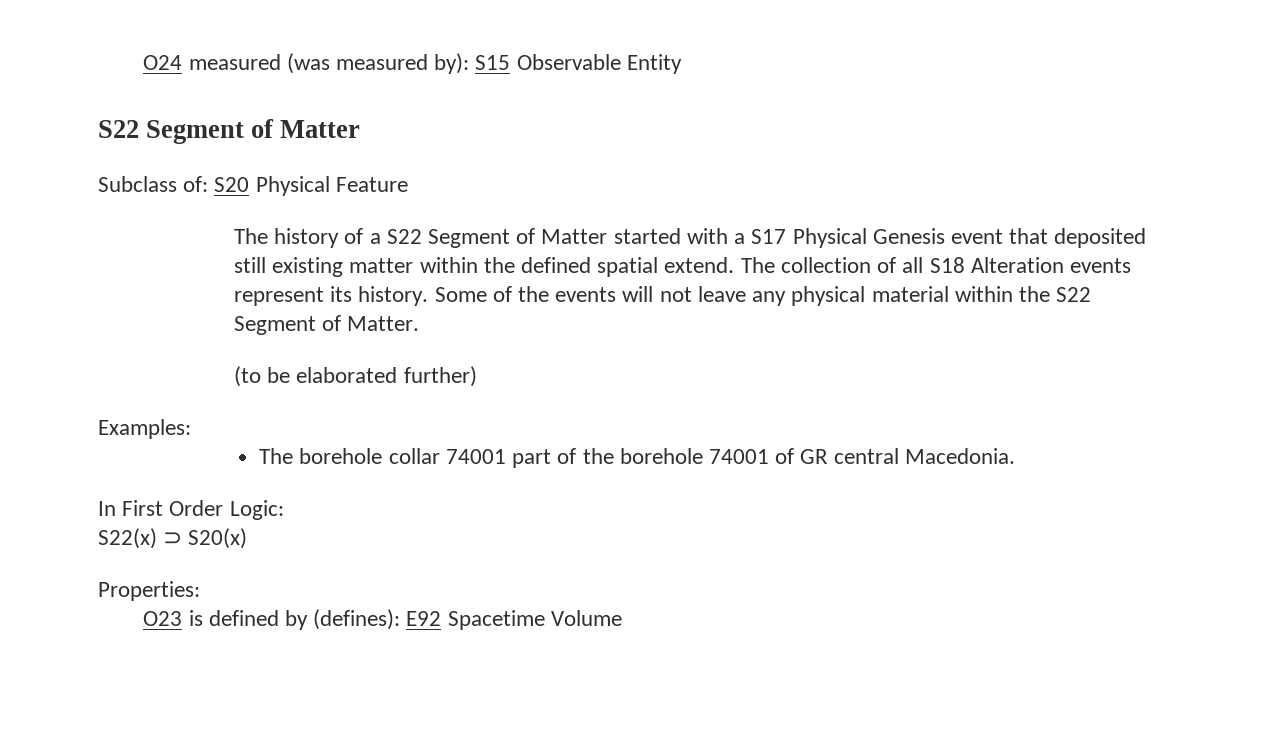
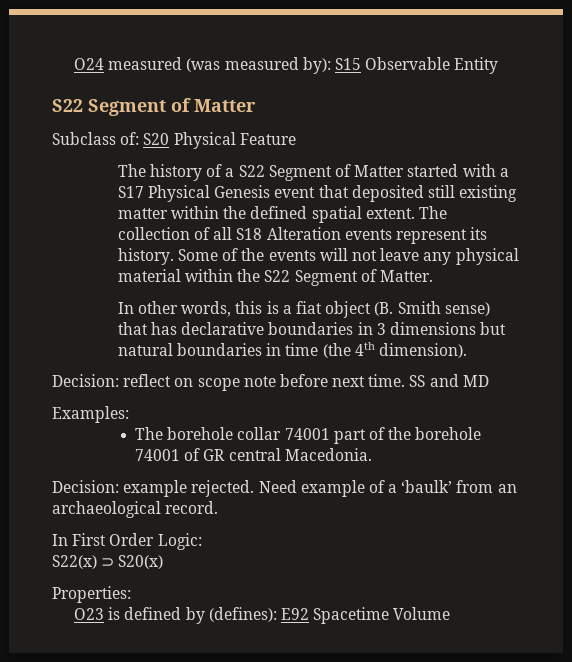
[664,257,735,273] extend. -> [365,208,415,219] extent.
[233,366,477,387] (to be elaborated further) -> [117,301,490,318] [117,322,507,335] [117,342,468,358] [52,374,489,391] In other words, this is a fiat object (B. Smith sense) that has declarative boundaries in 3 dimensions but natural boundaries in time (the 4th dimension). // Decision: reflect on scope note before next time. SS and MD
(1015, 456) none -> [52,480,517,497] [52,501,219,518] // Decision: example rejected. Need example of a ‘baulk’ from an archaeological record.

